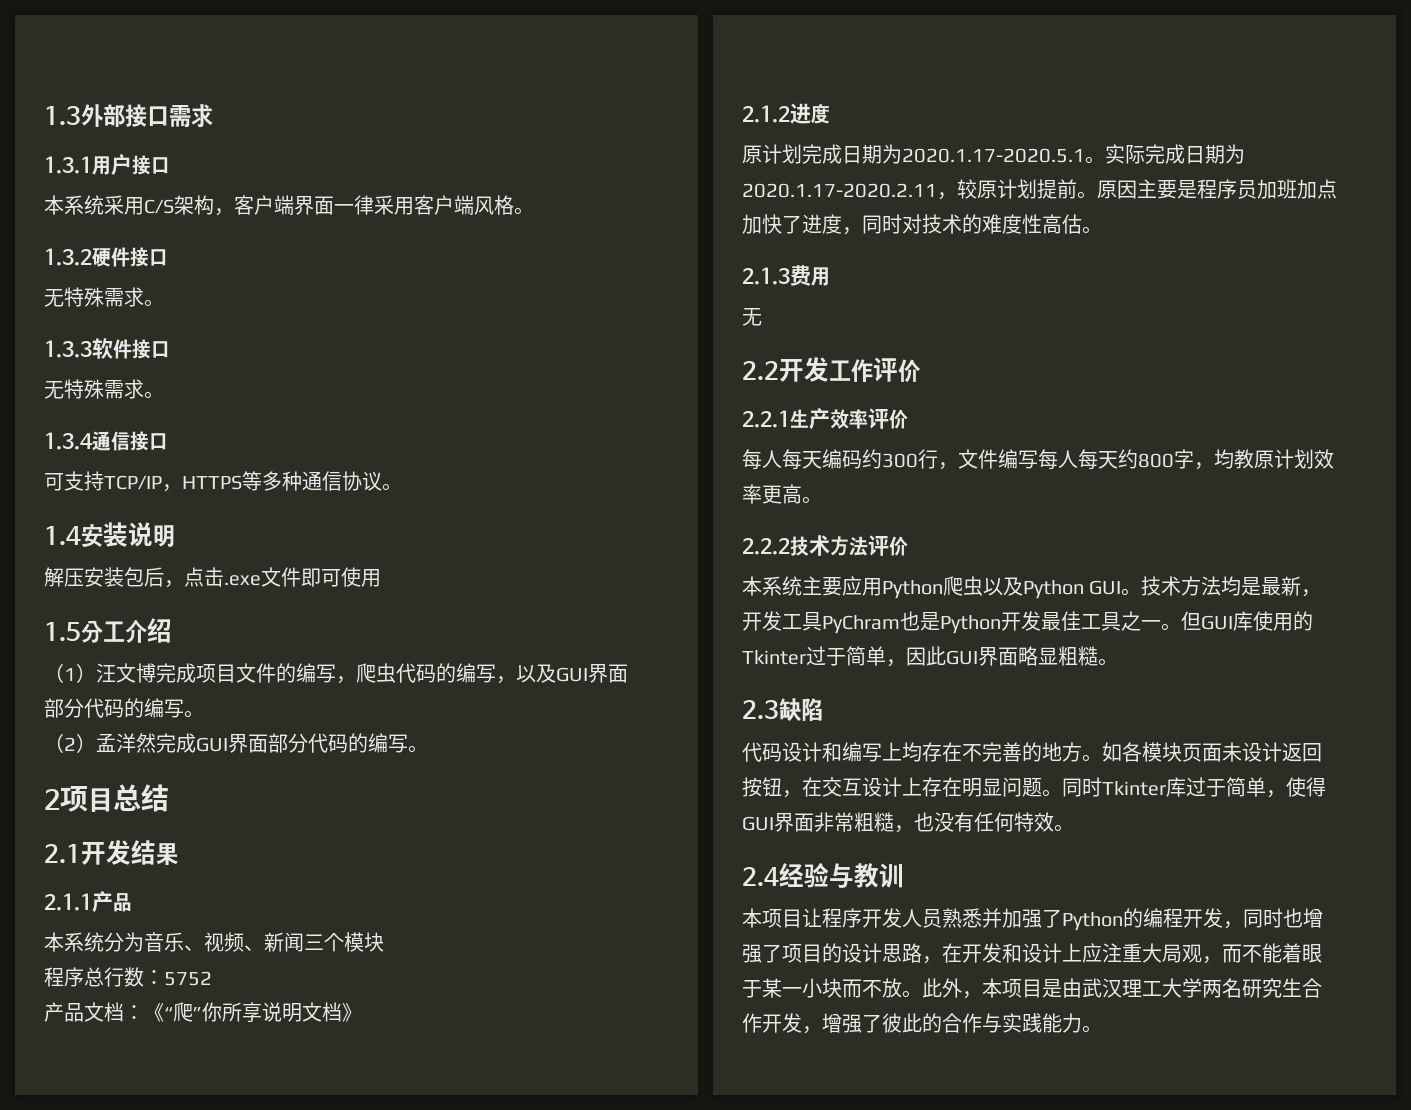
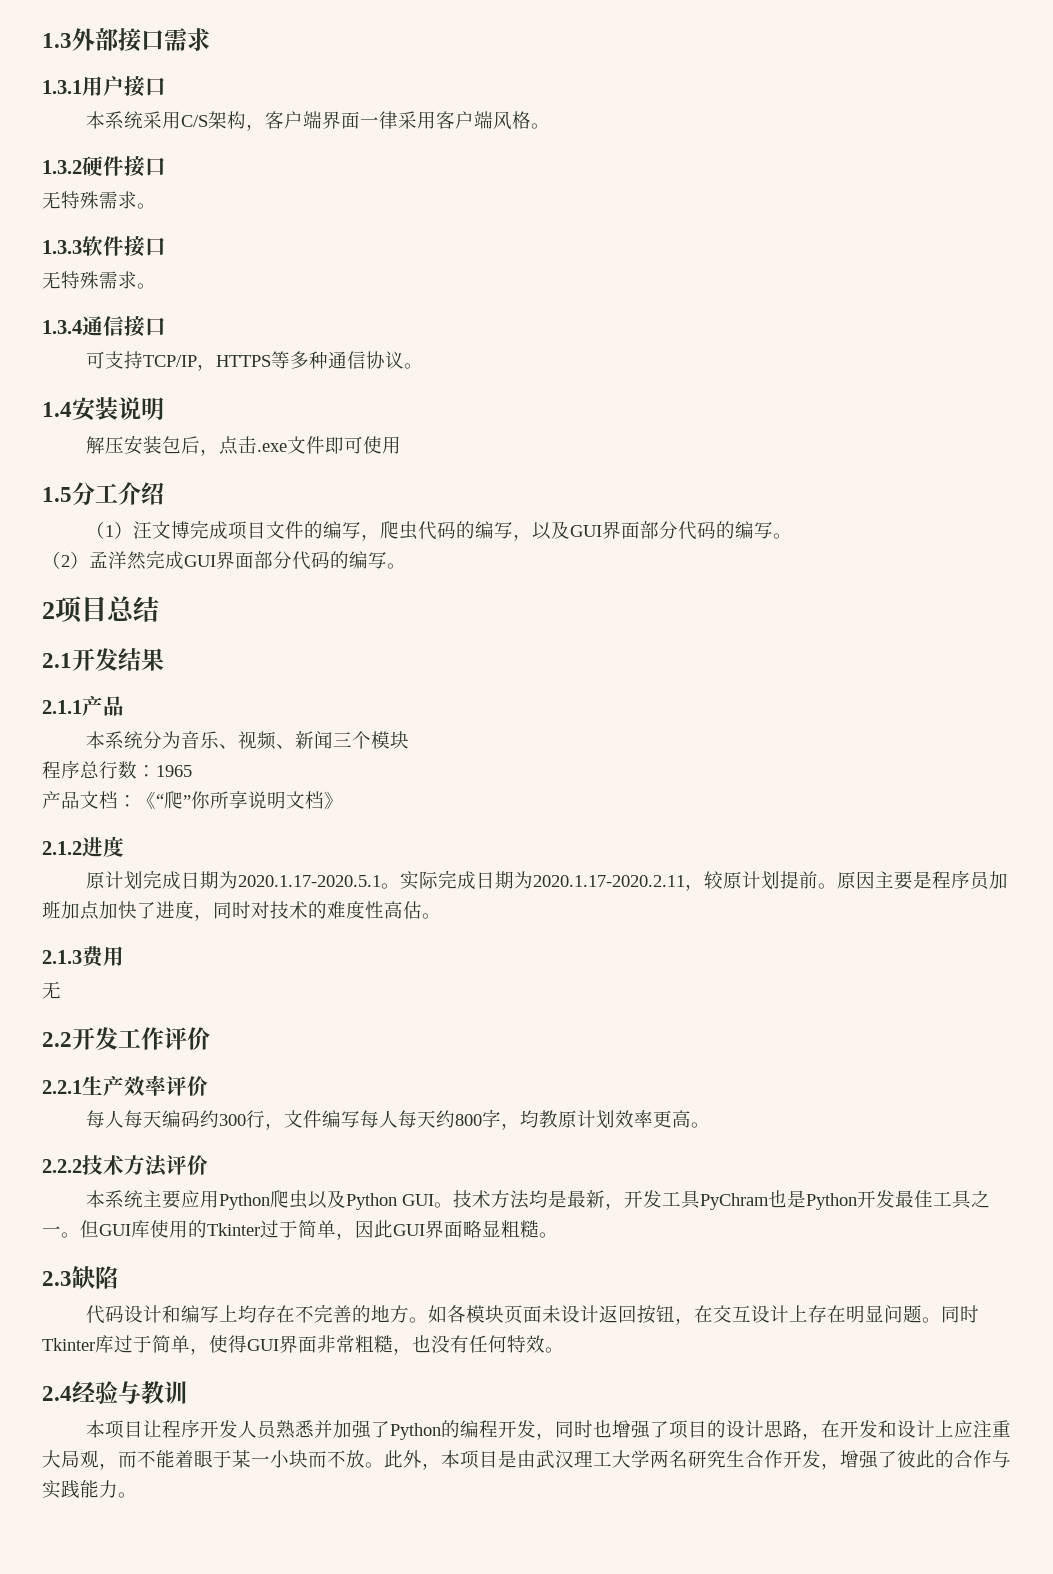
[164,971,212,986] 5752 -> [156,765,192,777] 1965

